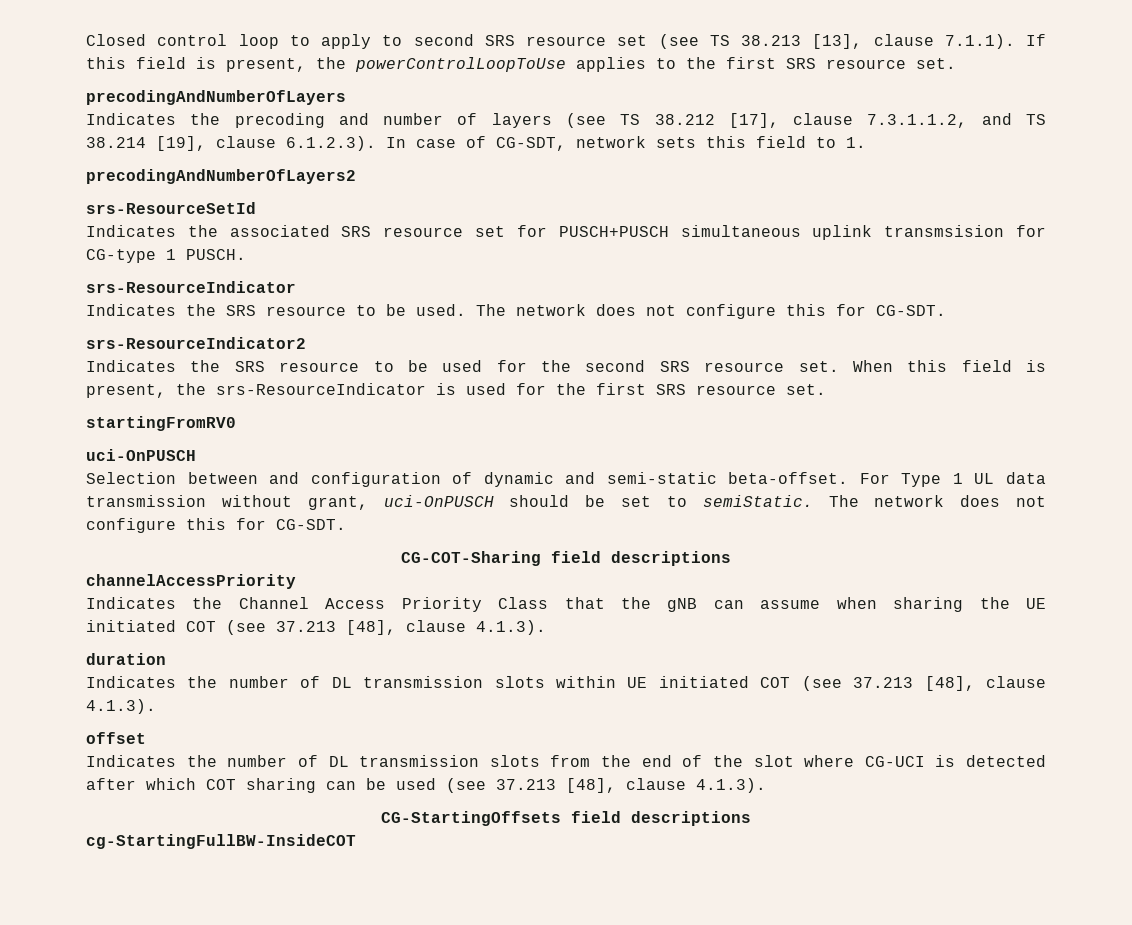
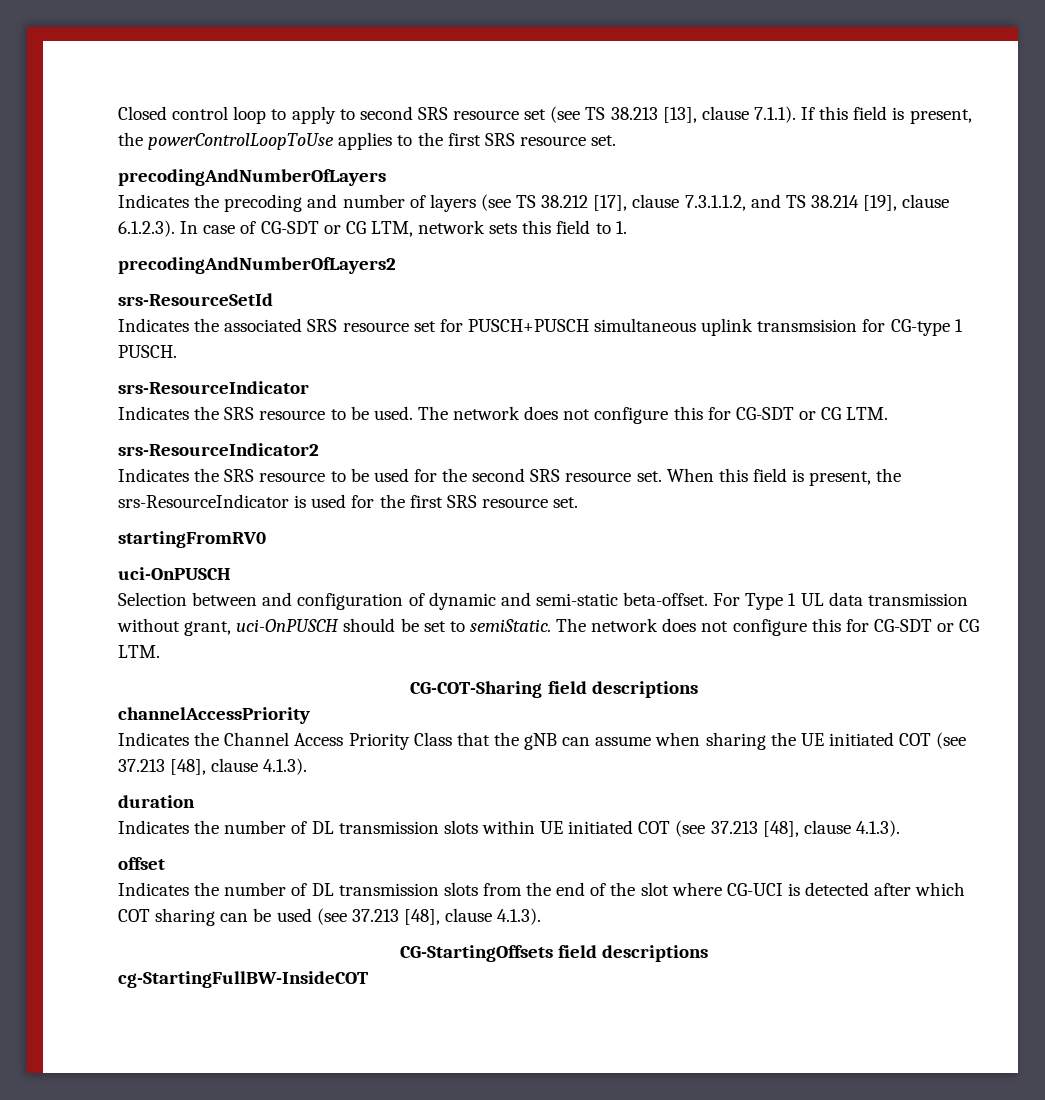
[496,137,566,151] CG-SDT, -> [260,221,413,237] CG-SDT or CG LTM,
[876,305,946,316] CG-SDT. -> [735,407,889,420] CG-SDT or CG LTM.
[276,519,346,530] CG-SDT. -> [873,619,980,632] [118,645,160,658] CG-SDT or CG LTM.

